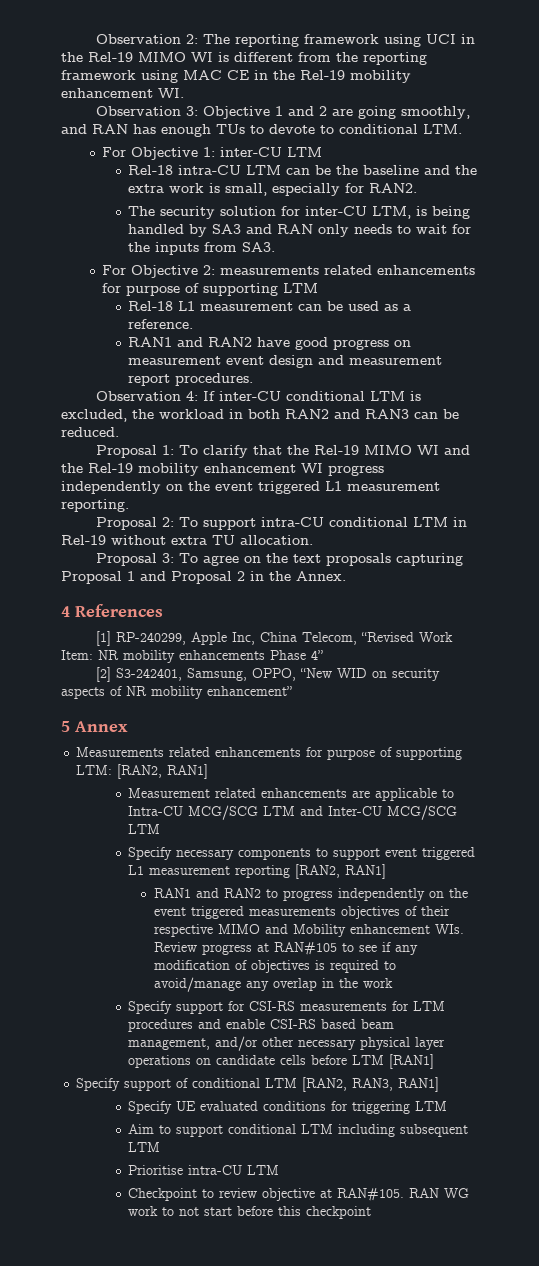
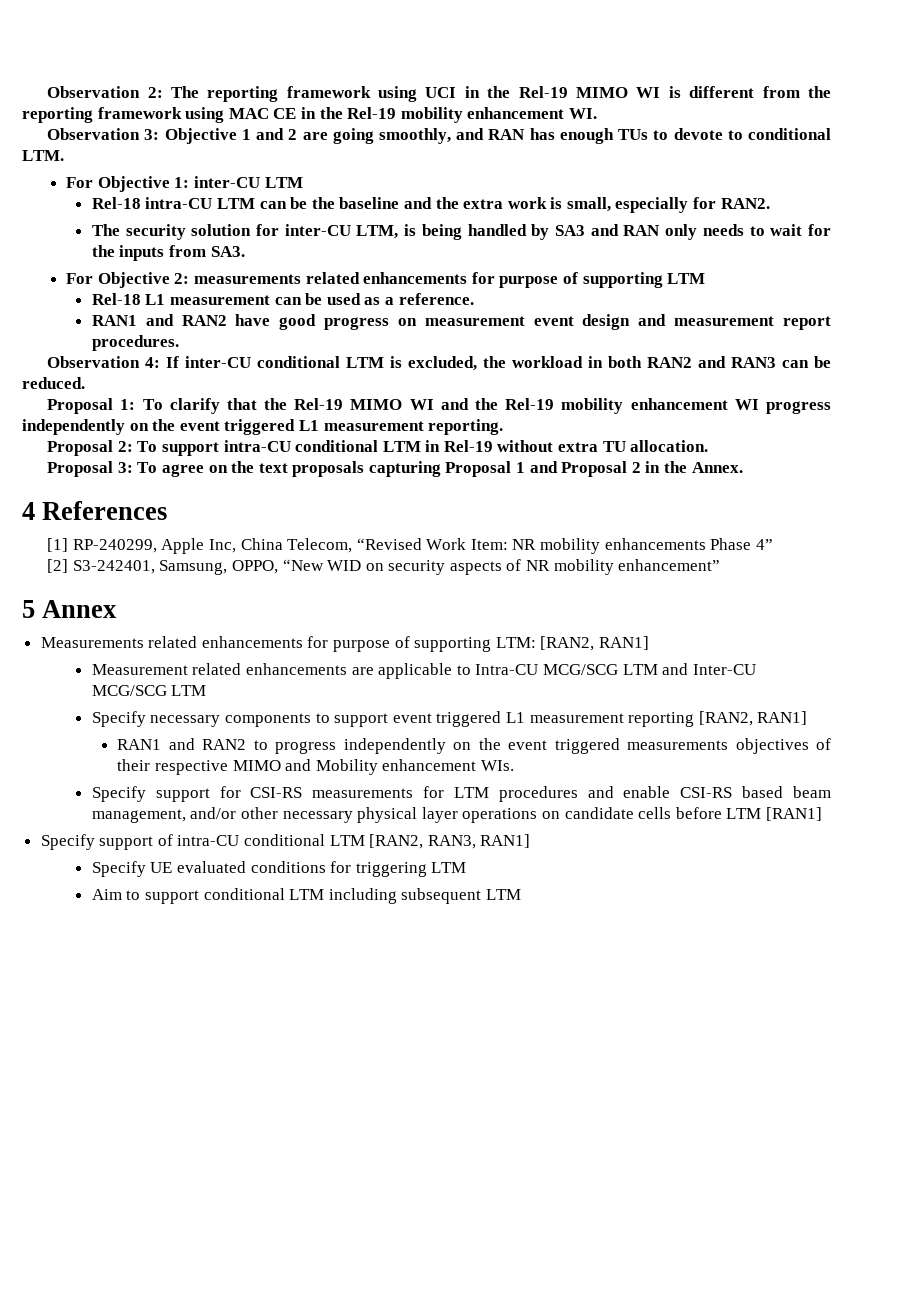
[154,942,419,955] [154,960,397,973] [154,977,394,992] Review progress at RAN#105 to see if any modification of objectives is required to avoid/manage any overlap in the work -> (514, 765) none
(189, 1083) none -> [177,835,240,846] intra-CU
[128,1165,280,1175] [128,1188,470,1201] [128,1206,372,1219] // Prioritise intra-CU LTM // Checkpoint to review objective at RAN#105. RAN WG work to not start before this checkpoint -> (521, 894) none

